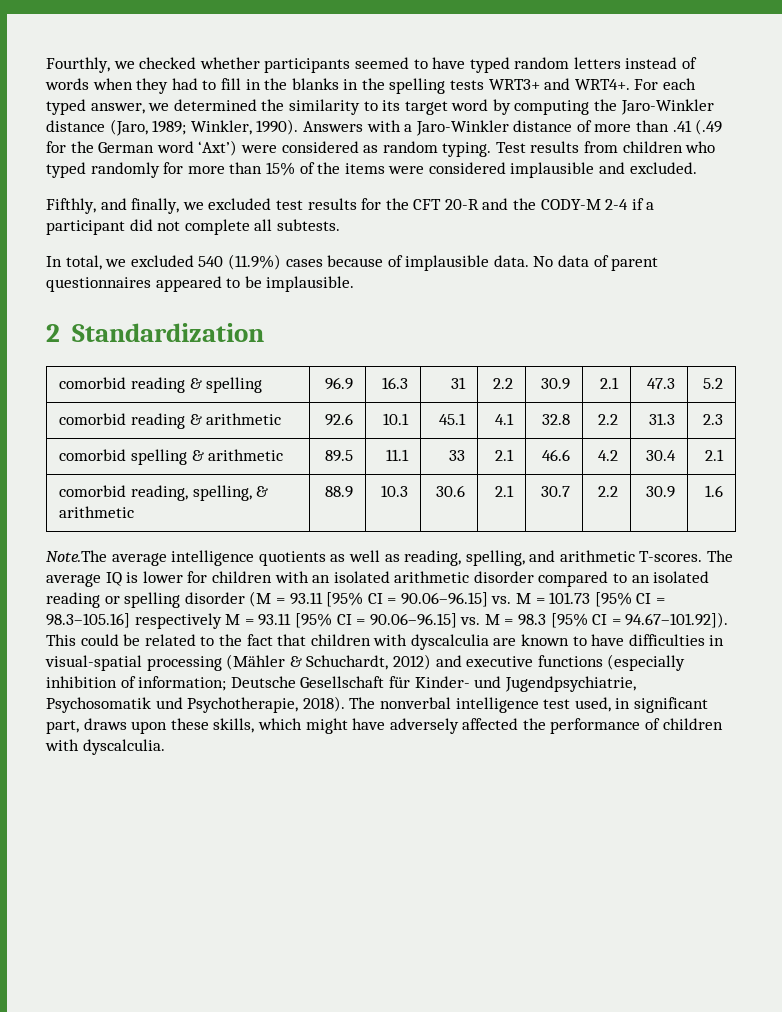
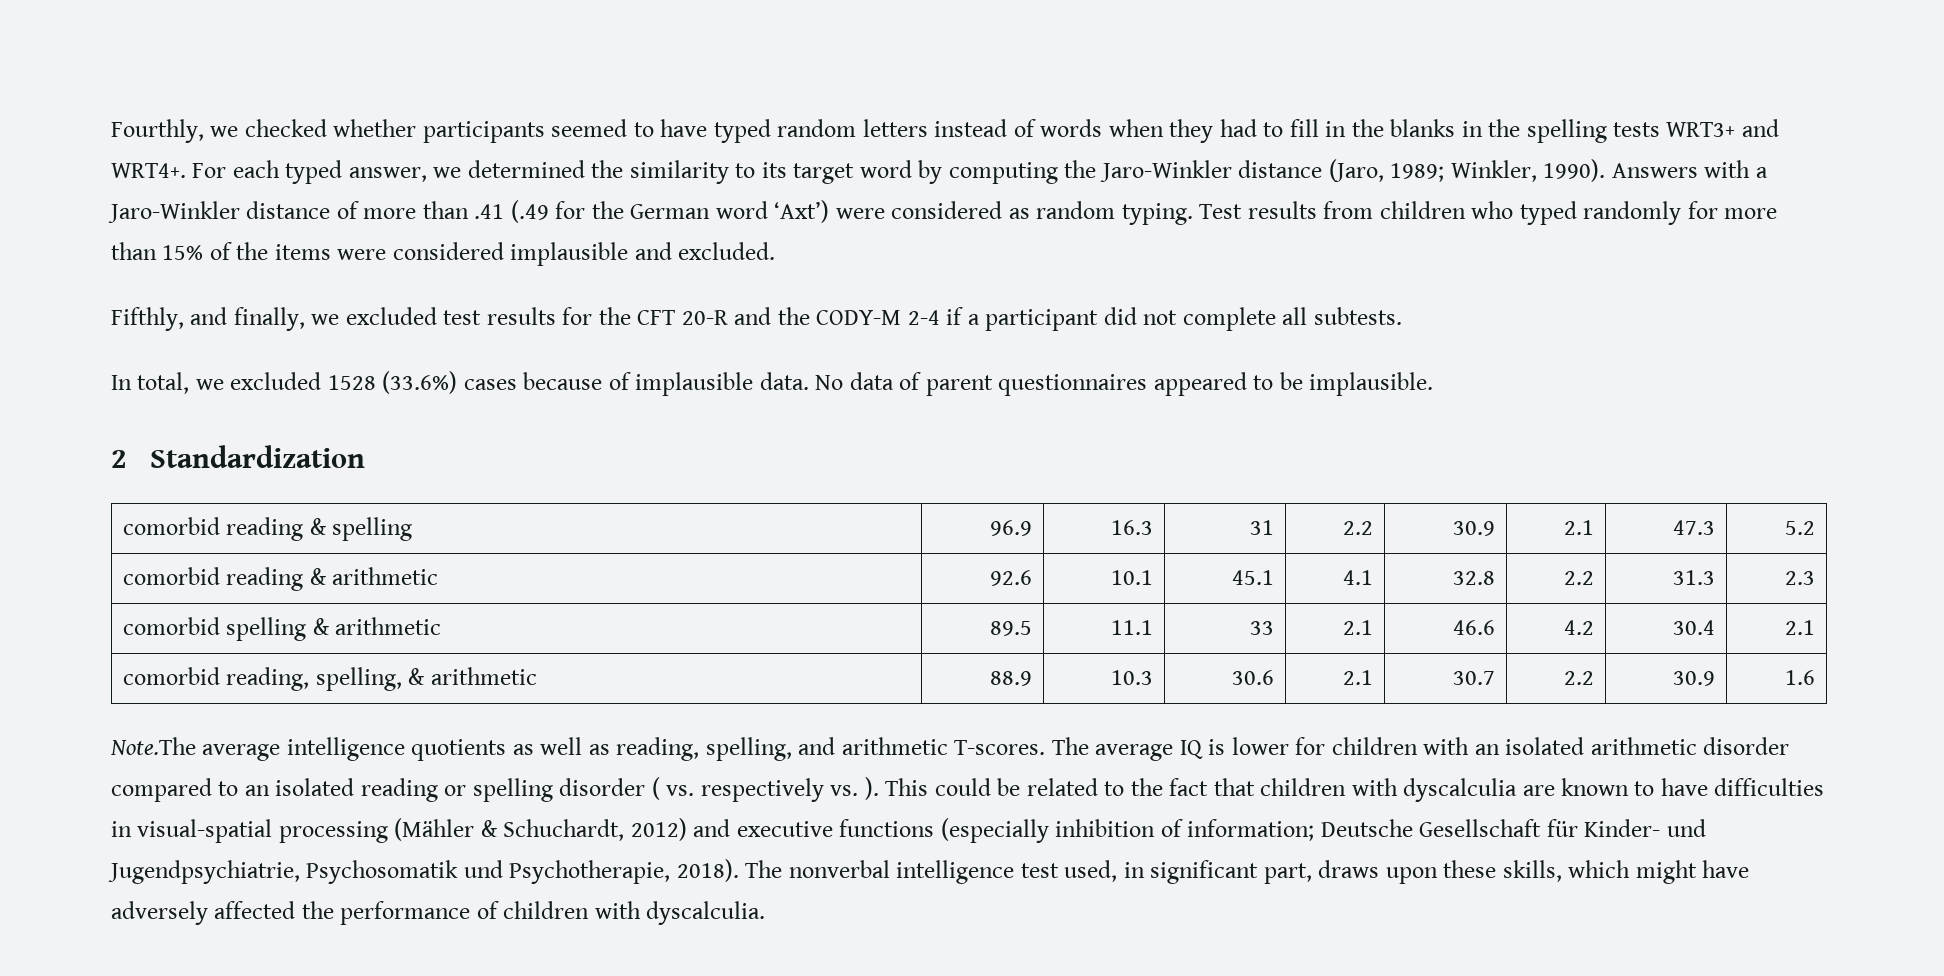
[198,254,281,270] 540 (11.9%) -> [327,371,458,394] 1528 (33.6%)
[249,591,666,607] [46,612,729,629] (M = 93.11 [95% CI = 90.06–96.15] vs. M = 101.73 [95% CI = 98.3–105.16] respectively M = 93.11 [95% CI = 90.06–96.15] vs. M = 98.3 [95% CI = 94.67–101.92]). -> [651,777,879,802] ( vs. respectively vs. ).

